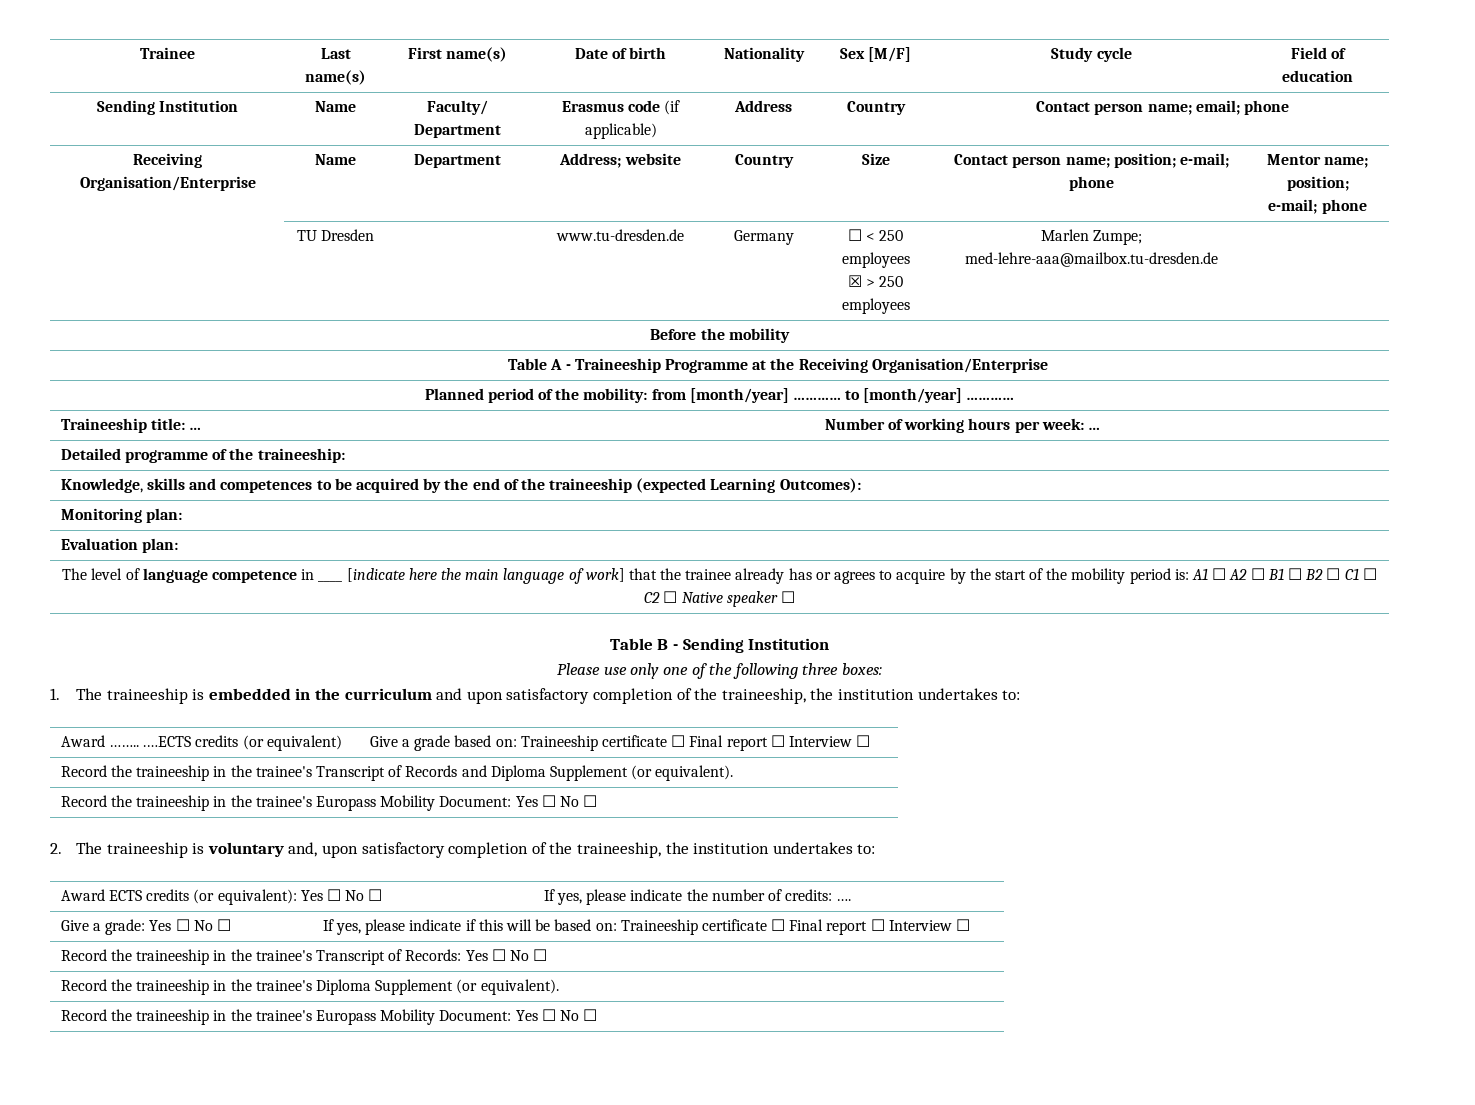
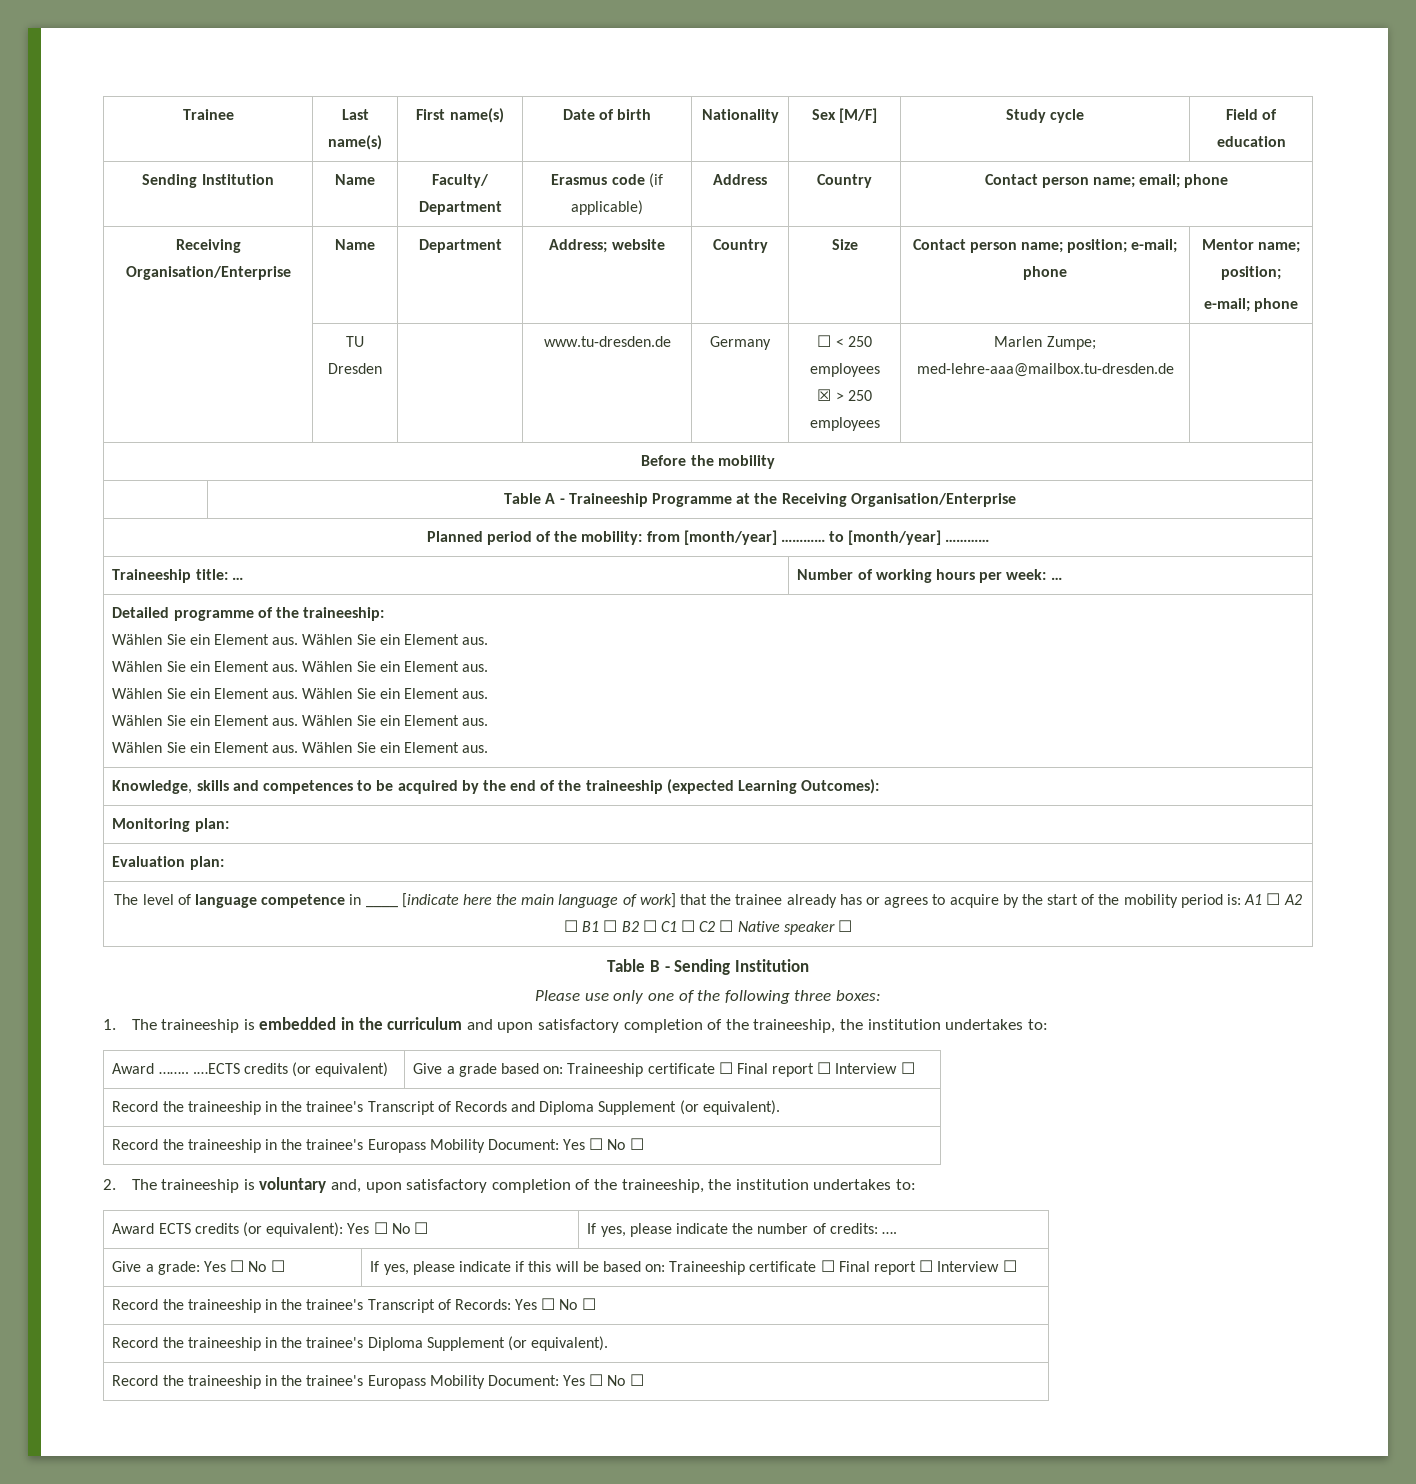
(345, 455) none -> [112,634,489,645] [112,661,489,672] [112,688,489,699] [112,715,489,726] [112,742,489,753] // Wählen Sie ein Element aus. Wählen Sie ein Element aus. // Wählen Sie ein Element aus. Wählen Sie ein Element aus. // Wählen Sie ein Element aus. Wählen Sie ein Element aus. // Wählen Sie ein Element aus. Wählen Sie ein Element aus. // Wählen Sie ein Element aus. Wählen Sie ein Element aus.

